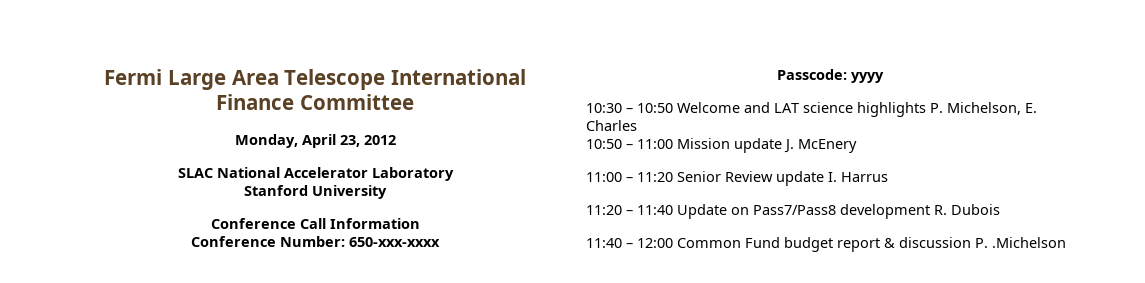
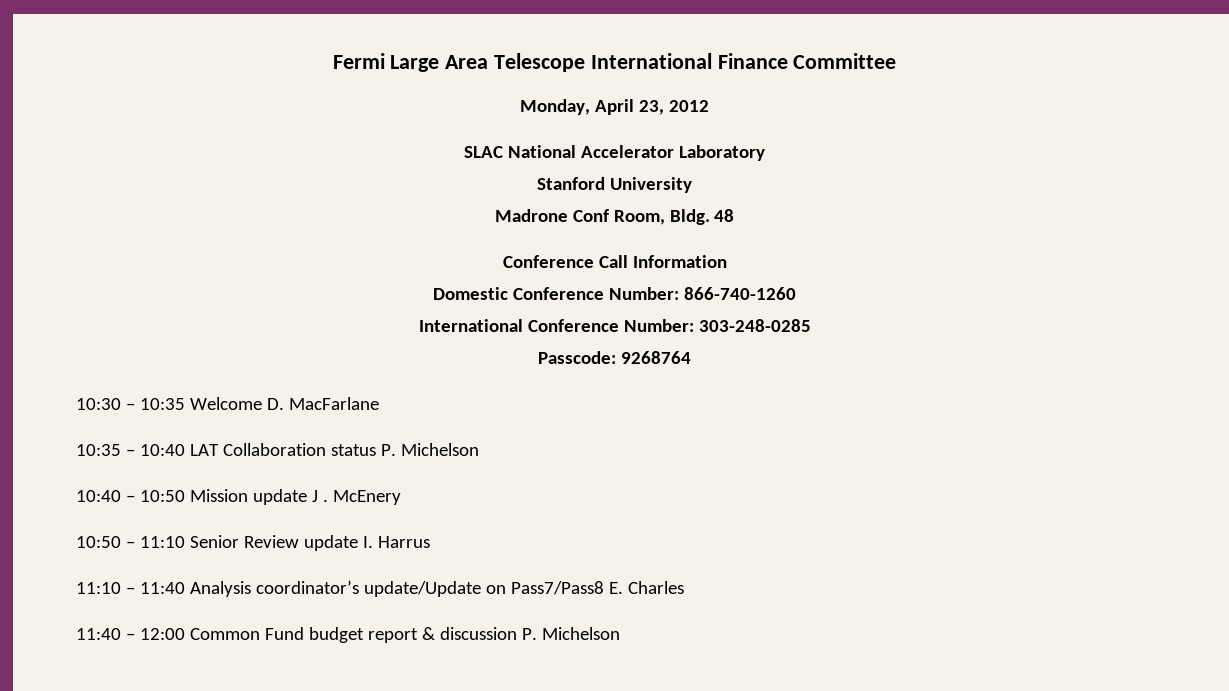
(387, 192) none -> [494,209,735,225] // Madrone Conf Room, Bldg. 48
[191,236,440,247] Conference Number: 650-xxx-xxxx -> [433,287,796,300] [418,319,811,332] Domestic Conference Number: 866-740-1260 // International Conference Number: 303-248-0285
[851,72,884,83] yyyy -> [620,351,691,364] 9268764
[637,102,1037,117] [586,120,637,131] [586,138,857,153] [586,172,673,182] 10:50 Welcome and LAT science highlights P. Michelson, E. Charles // 10:50 – 11:00 Mission update J. McEnery // 11:00 – 11:20 -> [139,397,379,410] [76,443,479,456] [76,489,401,505] [76,536,185,548] 10:35 Welcome D. MacFarlane // 10:35 – 10:40 LAT Collaboration status P. Michelson // 10:40 – 10:50 Mission update J . McEnery // 10:50 – 11:10
[586,205,622,215] 11:20 -> [76,582,121,594] 11:10
[677,204,1000,219] Update on Pass7/Pass8 development R. Dubois -> [189,580,684,597] Analysis coordinator’s update/Update on Pass7/Pass8 E. Charles
[992,237,1066,248] .Michelson -> [541,627,620,640] Michelson

